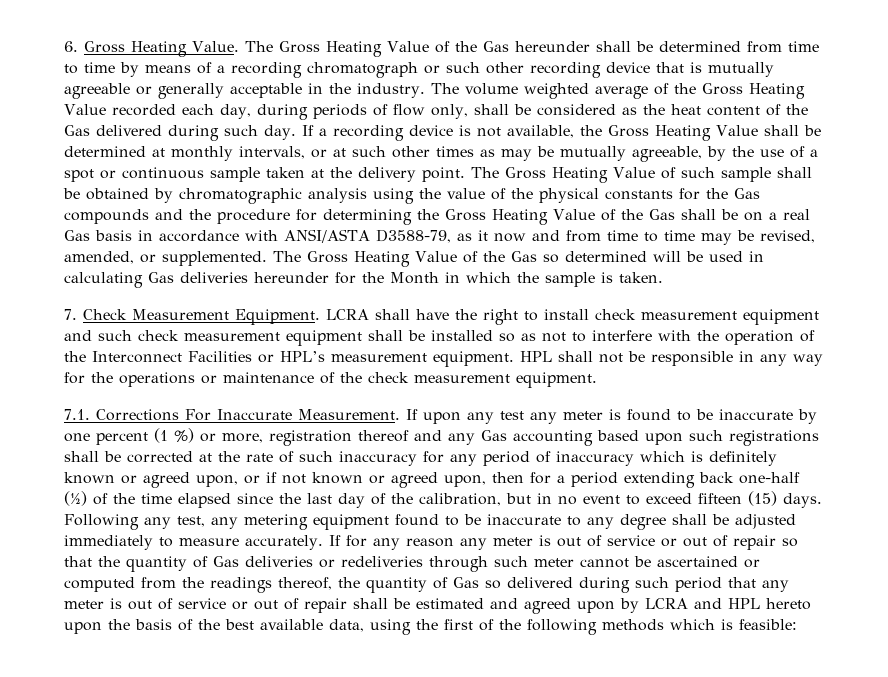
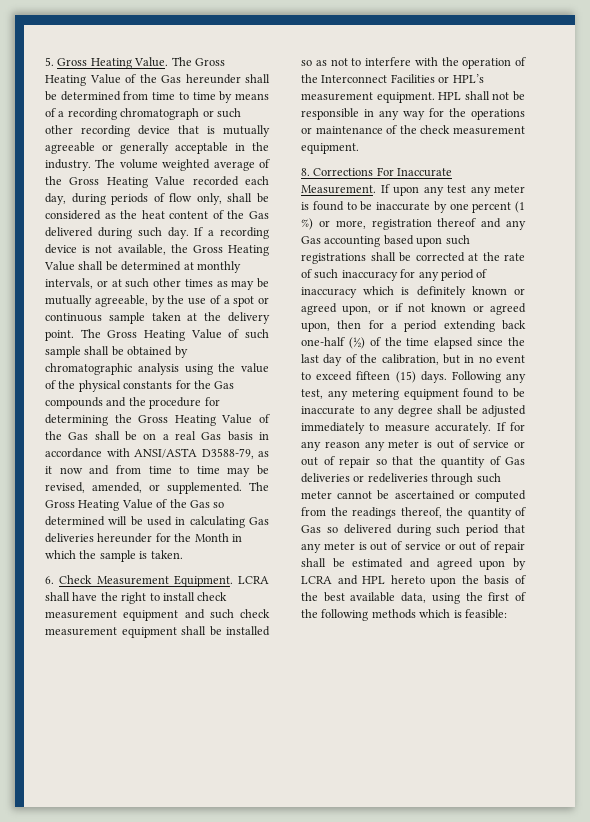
[64,41,78,52] 6. -> [45,57,54,66] 5.
[64,309,77,320] 7. -> [45,576,54,584] 6.
[64,409,90,420] 7.1. -> [301,168,310,176] 8.

